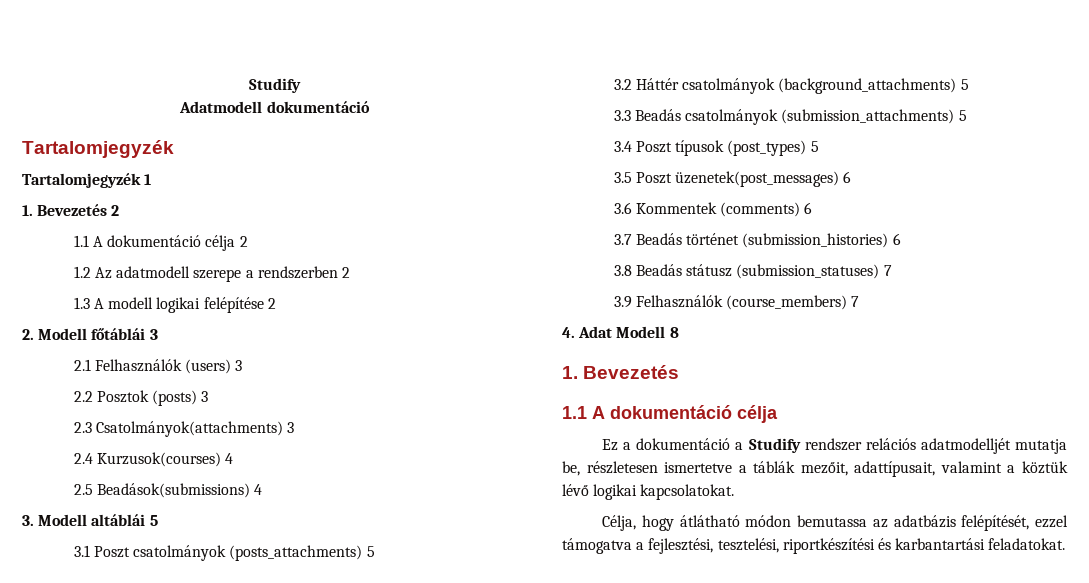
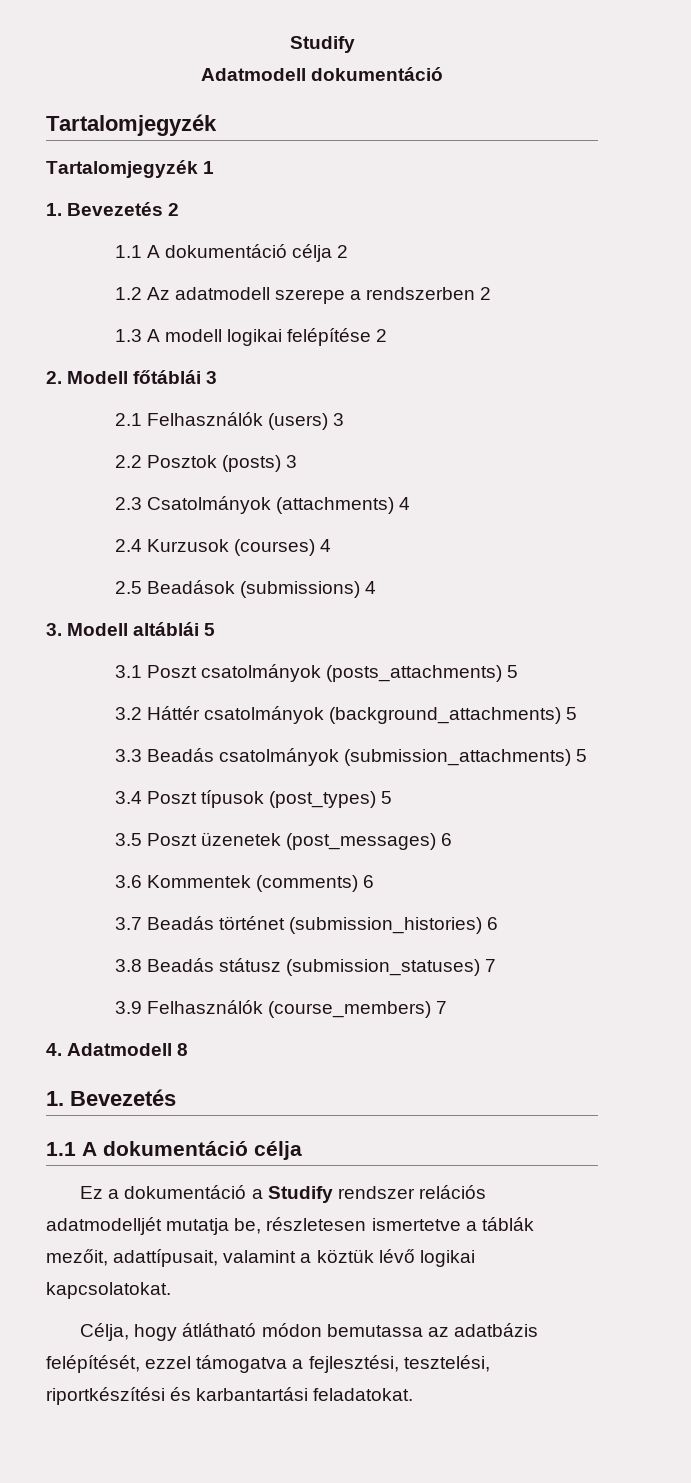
[96,421,295,437] Csatolmányok(attachments) 3 -> [146,496,411,514] Csatolmányok (attachments) 4
[97,452,222,467] Kurzusok(courses) -> [146,539,315,556] Kurzusok (courses)
[97,483,251,498] Beadások(submissions) -> [146,580,360,598] Beadások (submissions)
[675,171,840,187] üzenetek(post_messages) -> [200,832,437,850] üzenetek (post_messages)
[578,326,666,338] Adat Modell -> [67,1043,173,1056] Adatmodell

